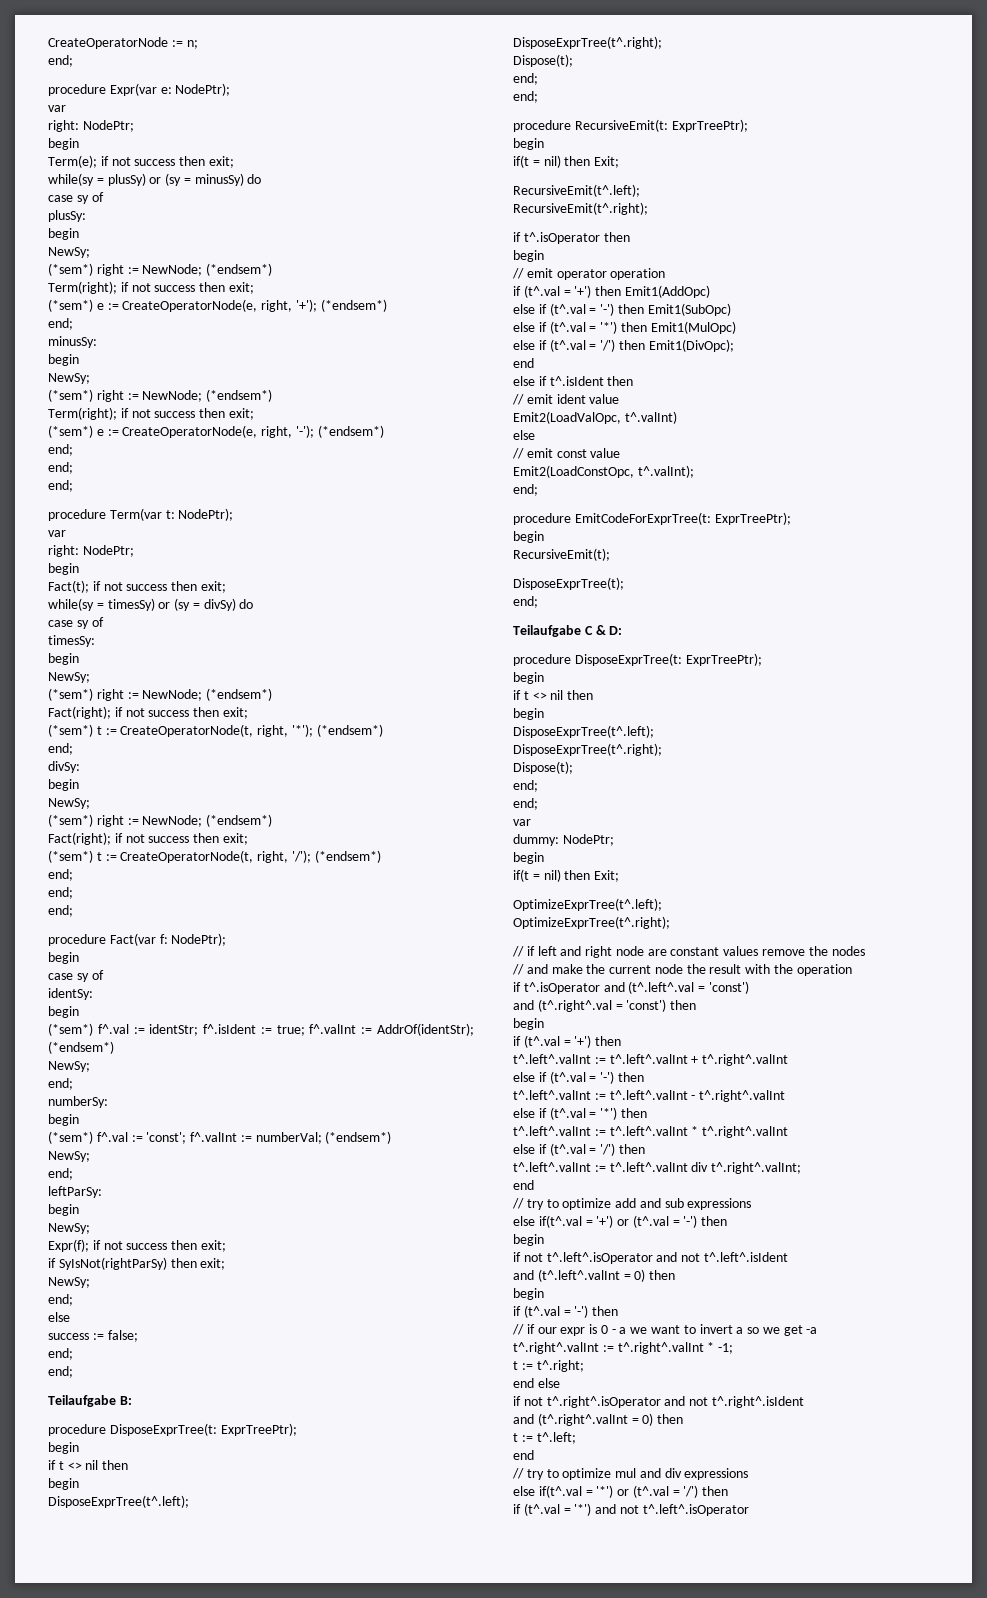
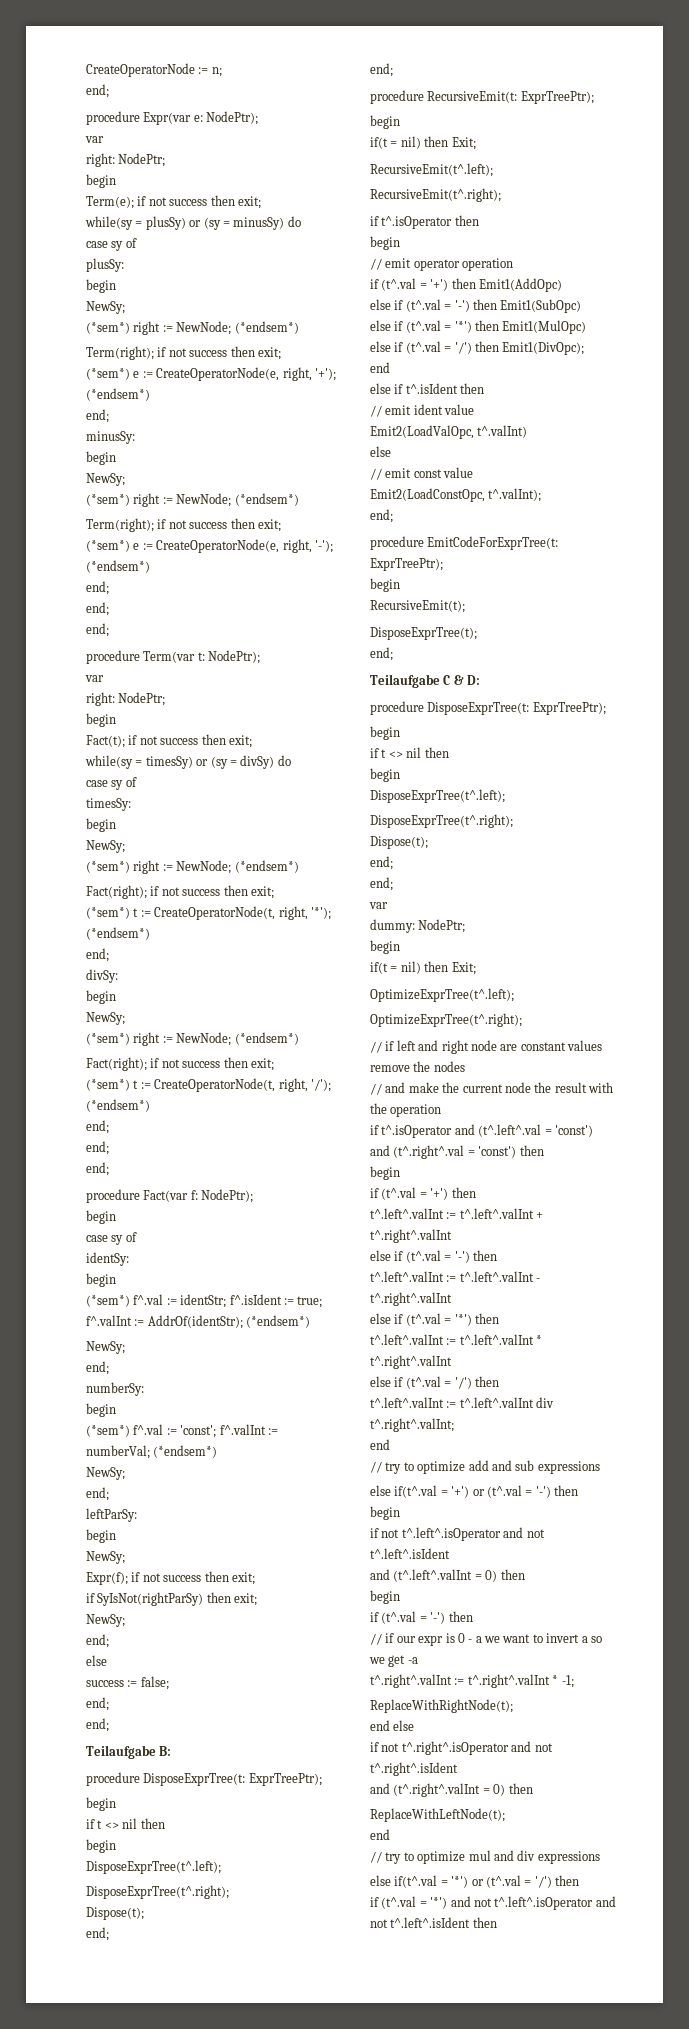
[513,1360,584,1372] t := t^.right; -> [370,1699,513,1713] ReplaceWithRightNode(t);
[513,1432,576,1444] t := t^.left; -> [370,1808,505,1822] ReplaceWithLeftNode(t);
(749, 1510) none -> [595,1896,616,1907] [370,1917,497,1928] and not t^.left^.isIdent then

